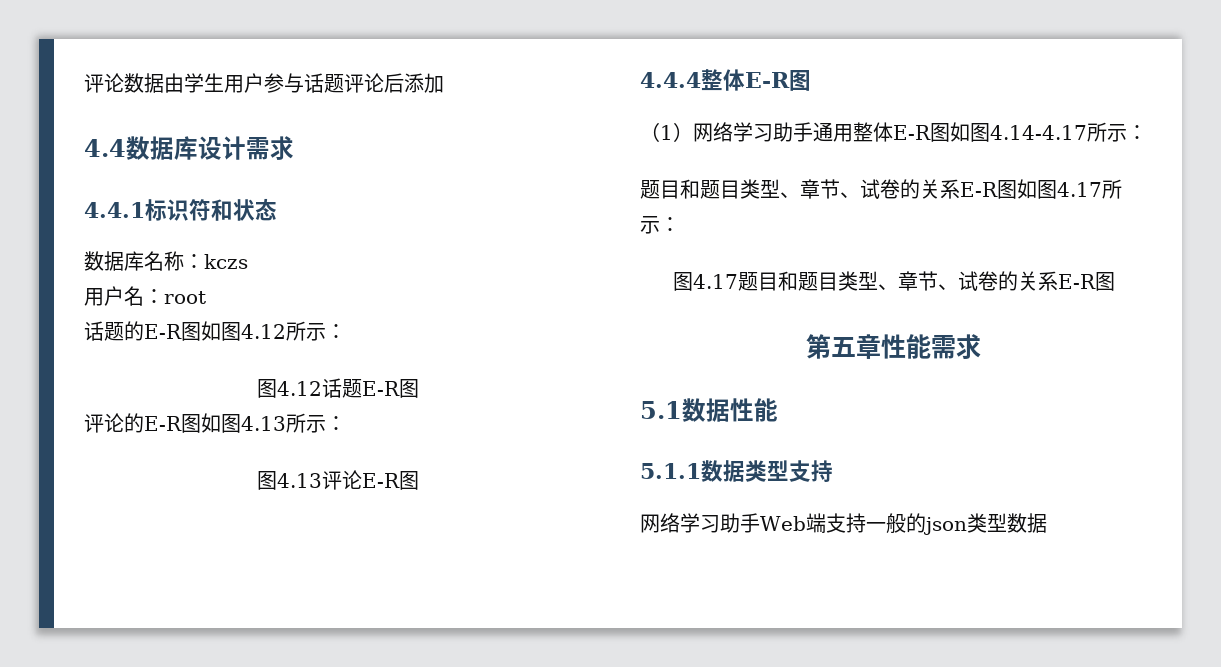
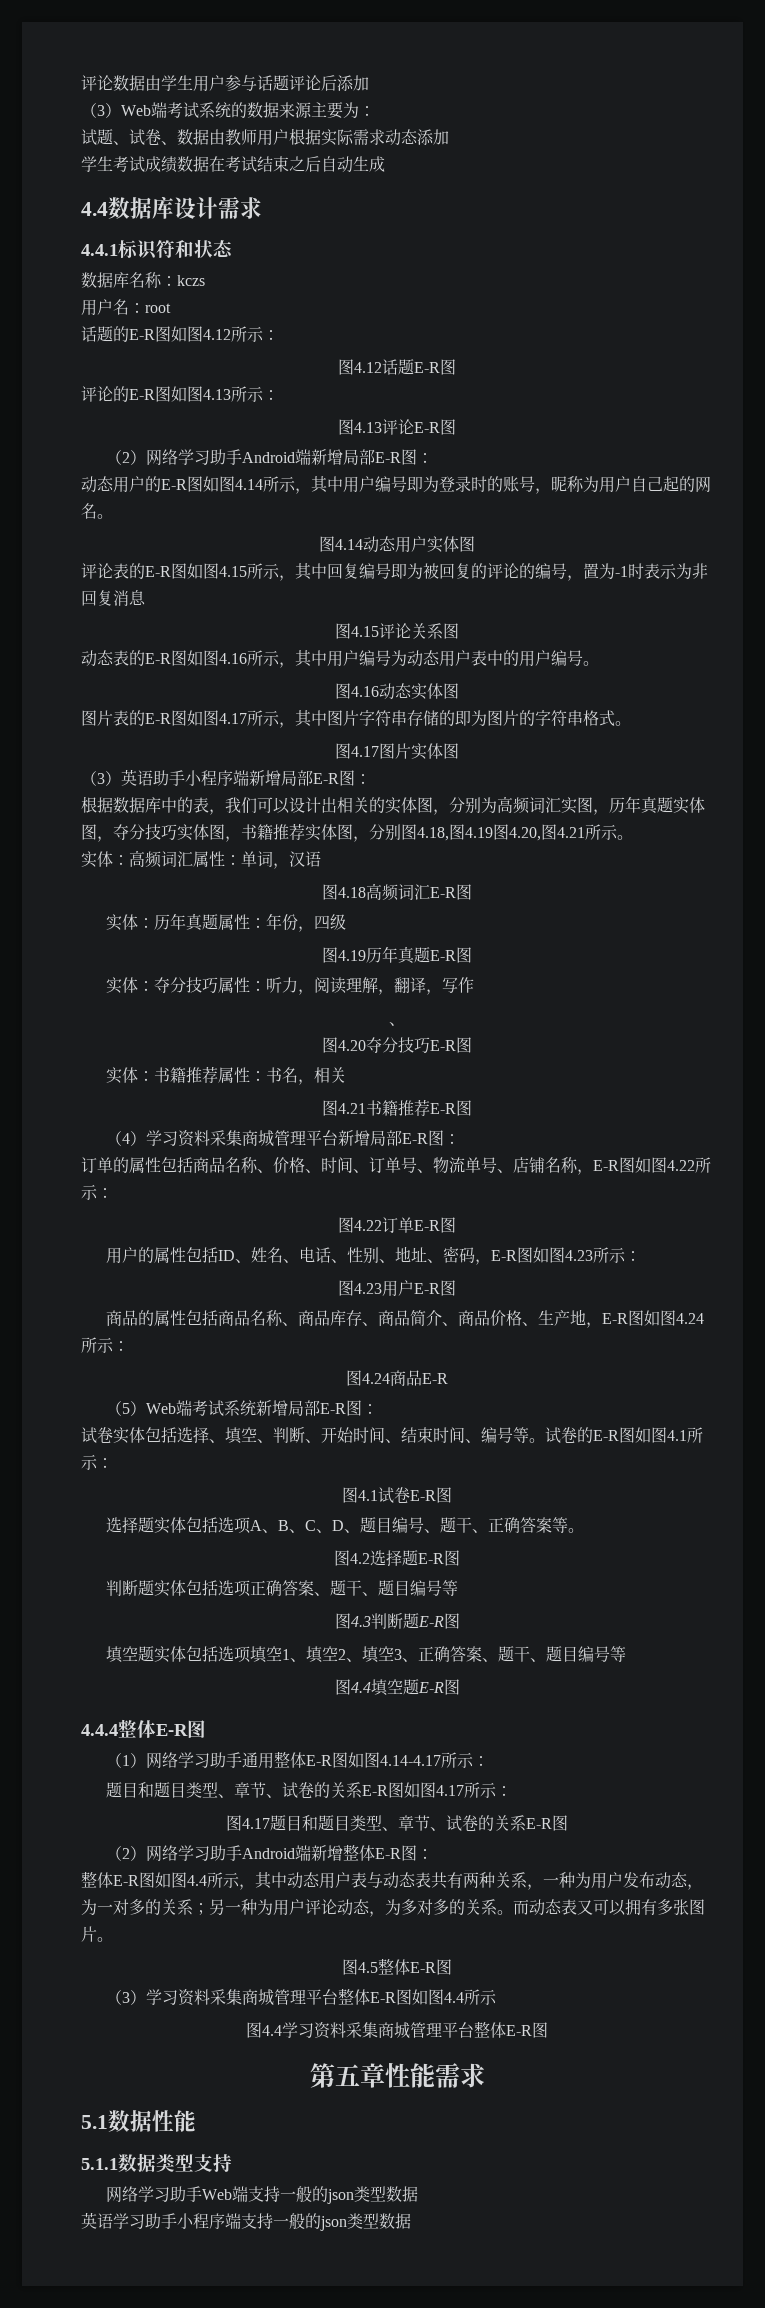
(444, 83) none -> [81,102,375,119] [81,128,449,146] [81,156,385,173] // （3）Web端考试系统的数据来源主要为： // 试题、试卷、数据由教师用户根据实际需求动态添加 // 学生考试成绩数据在考试结束之后自动生成
(419, 480) none -> [106,449,434,466] [81,476,711,494] [81,503,113,519] [319,536,475,553] [81,563,708,581] [81,590,146,606] [335,623,459,639] [81,650,599,668] [335,683,459,700] [81,710,631,728] [335,743,459,760] [81,769,371,786] [81,796,705,815] [81,823,633,842] [81,850,321,869] [322,883,472,901] [106,913,347,932] [322,946,472,964] [106,977,475,995] [389,1022,405,1026] [322,1037,472,1054] [106,1066,347,1085] [322,1099,472,1117] [106,1130,461,1147] [81,1157,711,1175] [81,1184,113,1200] [338,1217,456,1233] [106,1246,642,1265] [338,1280,456,1297] [106,1309,705,1328] [81,1337,129,1353] [346,1370,448,1387] [106,1400,379,1416] [81,1427,703,1444] [81,1454,113,1470] [342,1487,452,1503] [106,1517,585,1534] [334,1550,460,1566] [106,1580,459,1597] [334,1613,460,1630] [106,1646,627,1663] [334,1679,460,1696] // （2）网络学习助手Android端新增局部E-R图： // 动态用户的E-R图如图4.14所示，其中用户编号即为登录时的账号，昵称为用户自己起的网名。 // 图4.14动态用户实体图 // 评论表的E-R图如图4.15所示，其中回复编号即为被回复的评论的编号，置为-1时表示为非回复消息 // 图4.15评论关系图 // 动态表的E-R图如图4.16所示，其中用户编号为动态用户表中的用户编号。 // 图4.16动态实体图 // 图片表的E-R图如图4.17所示，其中图片字符串存储的即为图片的字符串格式。 // 图4.17图片实体图 // （3）英语助手小程序端新增局部E-R图： // 根据数据库中的表，我们可以设计出相关的实体图，分别为高频词汇实图，历年真题实体图，夺分技巧实体图，书籍推荐实体图，分别图4.18,图4.19图4.20,图4.21所示。 // 实体：高频词汇属性：单词，汉语 // 图4.18高频词汇E-R图 // 实体：历年真题属性：年份，四级 // 图4.19历年真题E-R图 // 实体：夺分技巧属性：听力，阅读理解，翻译，写作 // 、 // 图4.20夺分技巧E-R图 // 实体：书籍推荐属性：书名，相关 // 图4.21书籍推荐E-R图 // （4）学习资料采集商城管理平台新增局部E-R图： // 订单的属性包括商品名称、价格、时间、订单号、物流单号、店铺名称，E-R图如图4.22所示： // 图4.22订单E-R图 // 用户的属性包括ID、姓名、电话、性别、地址、密码，E-R图如图4.23所示： // 图4.23用户E-R图 // 商品的属性包括商品名称、商品库存、商品简介、商品价格、生产地，E-R图如图4.24所示： // 图4.24商品E-R // （5）Web端考试系统新增局部E-R图： // 试卷实体包括选择、填空、判断、开始时间、结束时间、编号等。试卷的E-R图如图4.1所示： // 图4.1试卷E-R图 // 选择题实体包括选项A、B、C、D、题目编号、题干、正确答案等。 // 图4.2选择题E-R图 // 判断题实体包括选项正确答案、题干、题目编号等 // 图4.3判断题E-R图 // 填空题实体包括选项填空1、填空2、填空3、正确答案、题干、题目编号等 // 图4.4填空题E-R图
(1115, 281) none -> [106,1844,434,1862] [81,1871,703,1890] [81,1899,705,1917] [81,1926,113,1942] [342,1958,452,1975] [106,1988,498,2006] [246,2021,548,2039] // （2）网络学习助手Android端新增整体E-R图： // 整体E-R图如图4.4所示，其中动态用户表与动态表共有两种关系，一种为用户发布动态，为一对多的关系；另一种为用户评论动态，为多对多的关系。而动态表又可以拥有多张图片。 // 图4.5整体E-R图 // （3）学习资料采集商城管理平台整体E-R图如图4.4所示 // 图4.4学习资料采集商城管理平台整体E-R图
(1047, 523) none -> [81,2212,411,2231] // 英语学习助手小程序端支持一般的json类型数据

